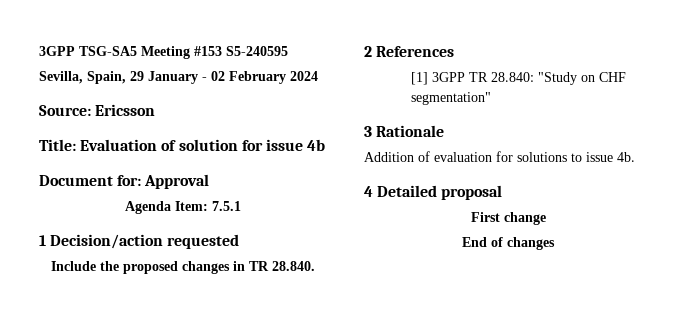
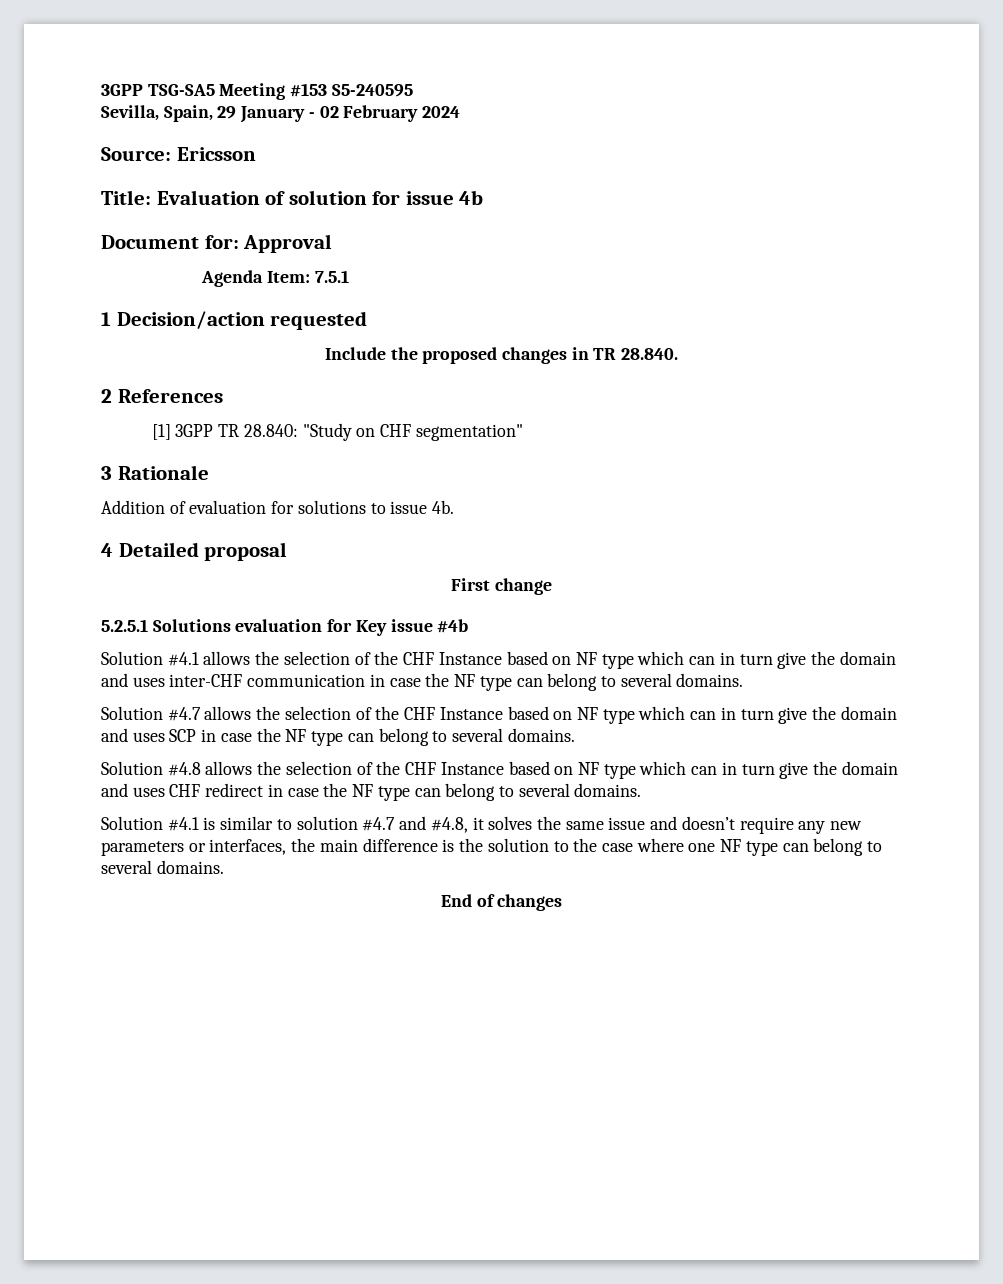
(546, 218) none -> [101,619,469,636] [101,651,896,669] [101,673,744,691] [101,706,897,724] [101,728,575,746] [101,761,898,779] [101,783,642,801] [101,816,863,834] [101,838,883,856] [101,860,224,874] // 5.2.5.1 Solutions evaluation for Key issue #4b // Solution #4.1 allows the selection of the CHF Instance based on NF type which can in turn give the domain and uses inter-CHF communication in case the NF type can belong to several domains. // Solution #4.7 allows the selection of the CHF Instance based on NF type which can in turn give the domain and uses SCP in case the NF type can belong to several domains. // Solution #4.8 allows the selection of the CHF Instance based on NF type which can in turn give the domain and uses CHF redirect in case the NF type can belong to several domains. // Solution #4.1 is similar to solution #4.7 and #4.8, it solves the same issue and doesn’t require any new parameters or interfaces, the main difference is the solution to the case where one NF type can belong to several domains.

